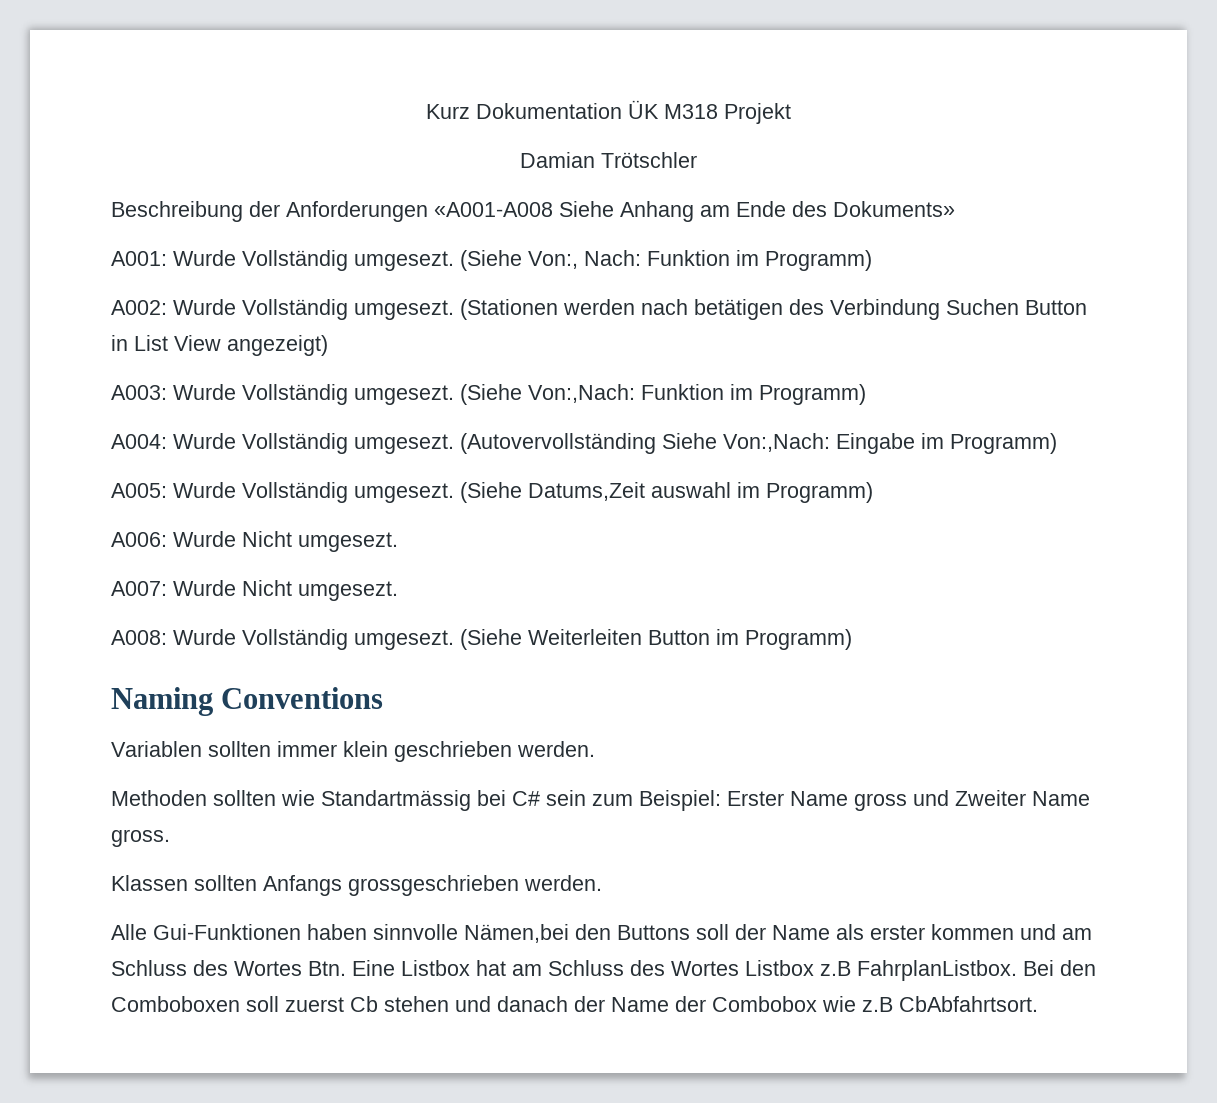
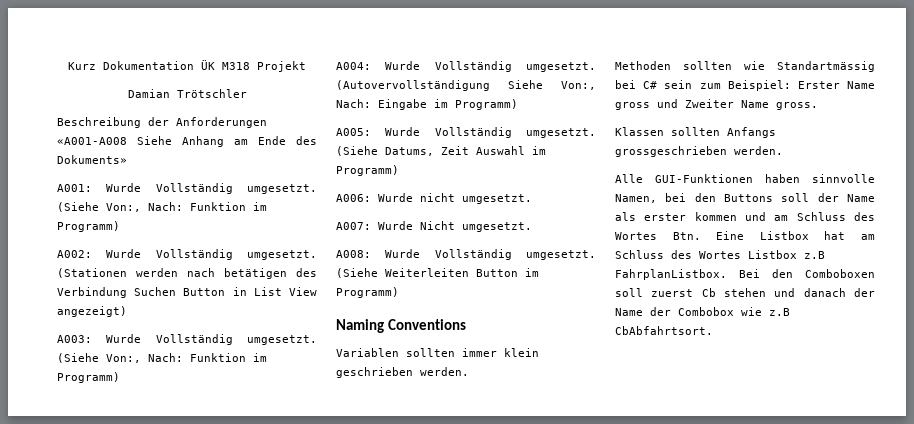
[354,251,454,271] umgesezt. -> [247,184,317,194] umgesetzt.
[354,300,454,320] umgesezt. -> [247,250,317,260] umgesetzt.
[354,384,635,405] umgesezt. (Siehe Von:,Nach: -> [247,335,317,345] [57,353,183,363] umgesetzt. (Siehe Von:, Nach:
[354,433,830,454] umgesezt. (Autovervollständing Siehe Von:,Nach: -> [526,62,596,72] [336,80,596,91] [336,99,371,108] umgesetzt. (Autovervollständigung Siehe Von:, Nach:
[354,482,731,503] umgesezt. (Siehe Datums,Zeit auswahl -> [526,128,596,138] [336,146,525,156] umgesetzt. (Siehe Datums, Zeit Auswahl
[242,531,398,552] Nicht umgesezt. -> [420,193,532,204] nicht umgesetzt.
[298,581,398,601] umgesezt. -> [462,222,532,232] umgesetzt.
[354,630,454,650] umgesezt. -> [526,250,596,260] umgesetzt.
[153,924,301,940] Gui-Funktionen -> [655,174,753,183] GUI-Funktionen
[464,924,569,943] Nämen,bei -> [615,193,687,203] Namen, bei

